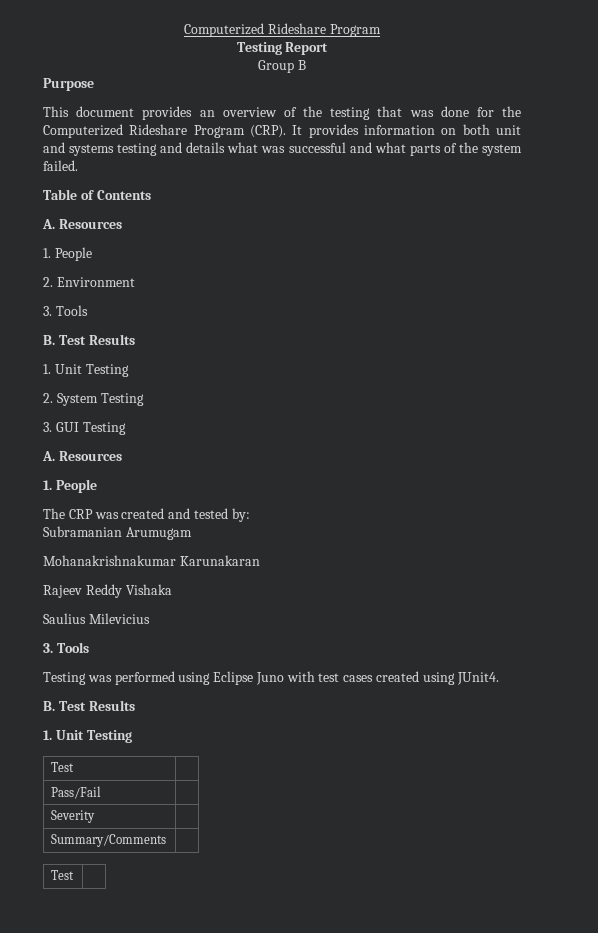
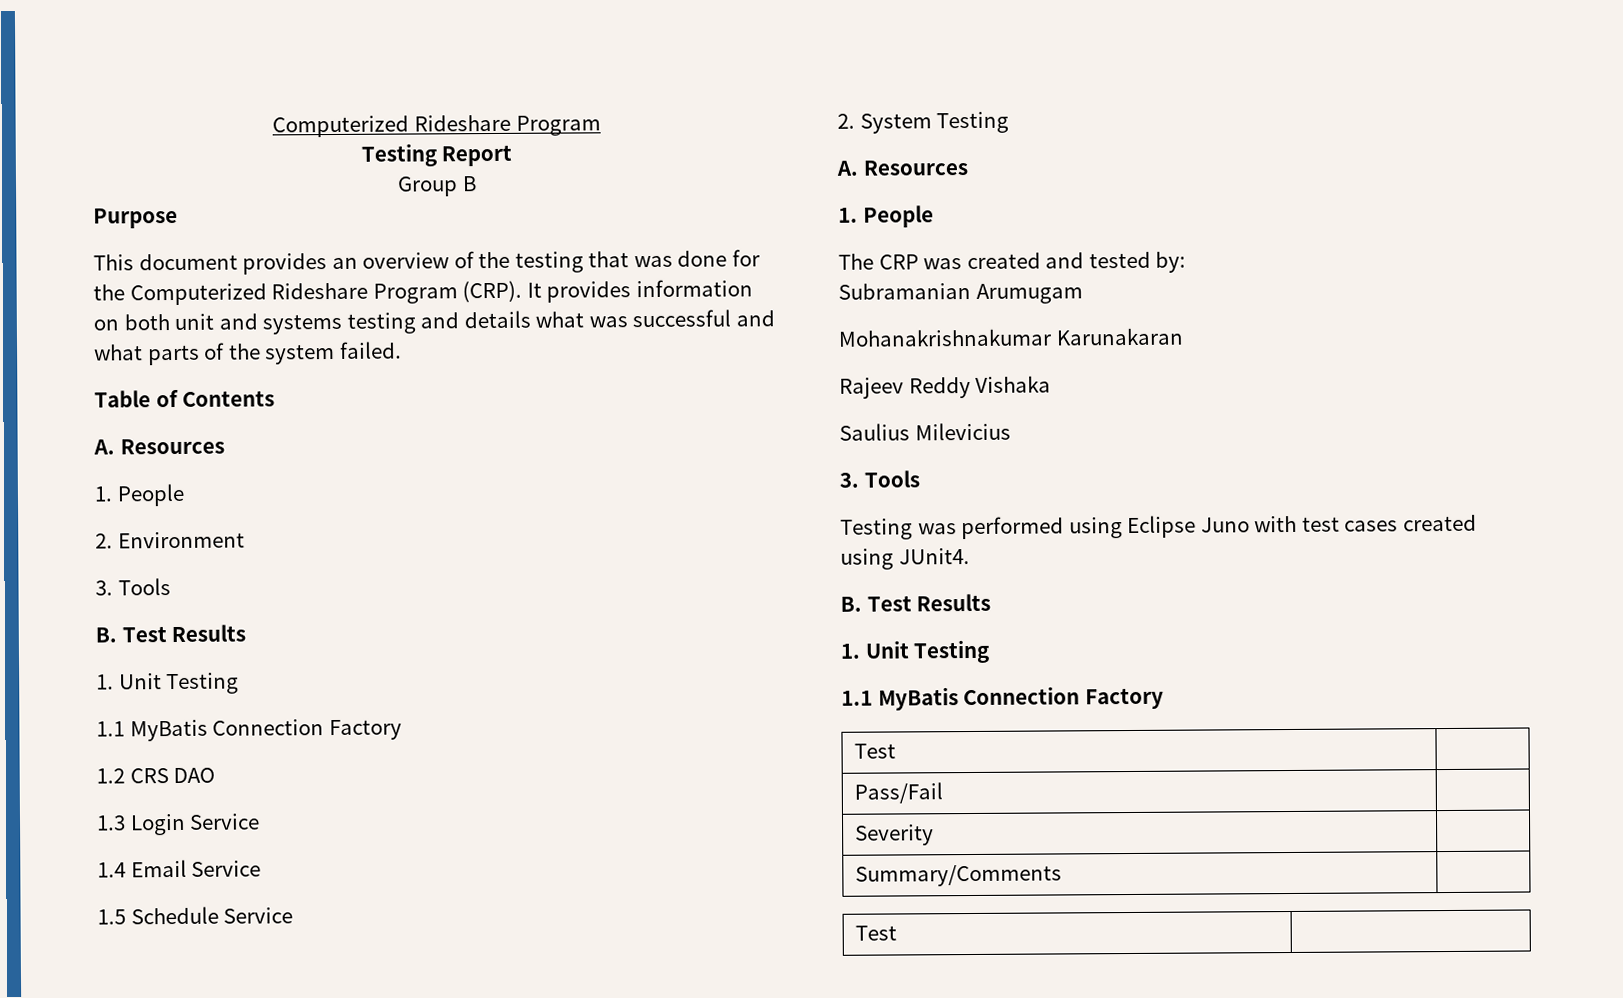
(129, 370) none -> [96,719,402,742] [96,767,216,784] [96,813,261,836] [97,859,262,878] [97,906,294,925] // 1.1 MyBatis Connection Factory // 1.2 CRS DAO // 1.3 Login Service // 1.4 Email Service // 1.5 Schedule Service
[43,422,126,435] // 3. GUI Testing -> (1010, 122) none
(132, 736) none -> [841,686,1164,711] // 1.1 MyBatis Connection Factory

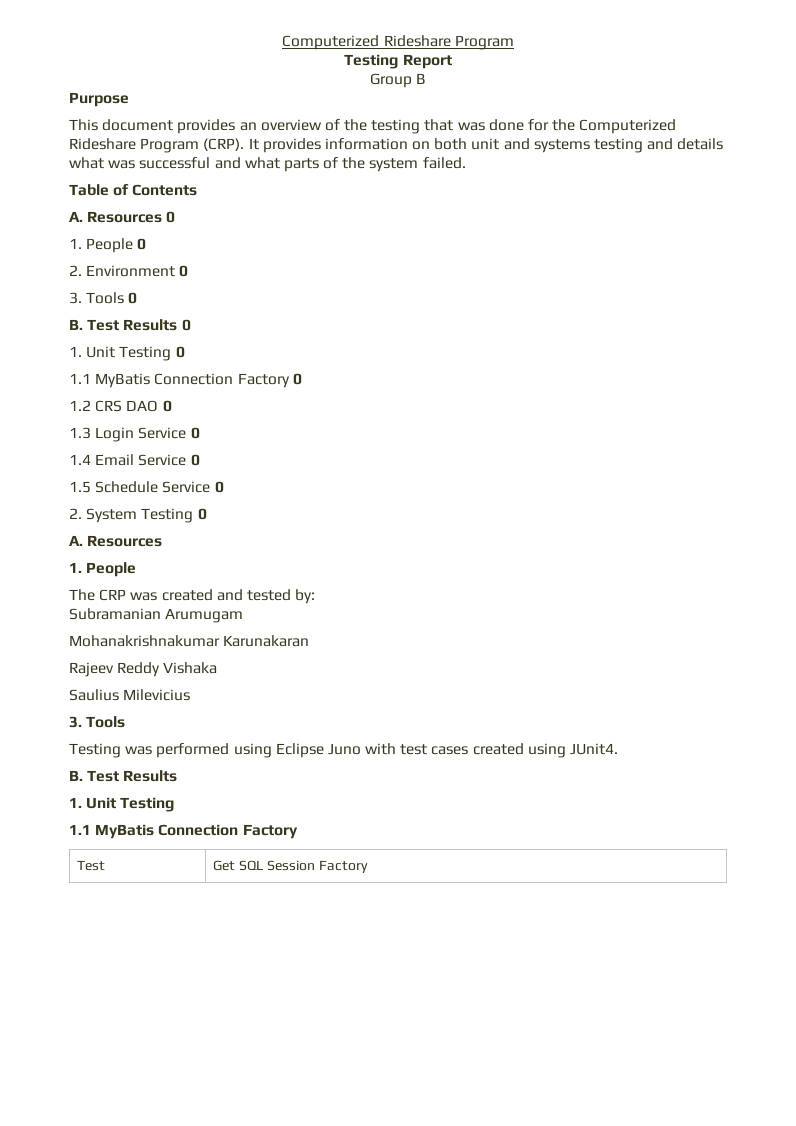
[94,483,185,507] // 1. People -> [166,211,176,223] [69,238,147,253] 0 // 1. People 0
[95,578,171,596] [95,624,247,643] [96,672,240,695] [96,719,402,742] // 3. Tools // B. Test Results // 1. Unit Testing // 1.1 MyBatis Connection Factory -> [179,265,189,277] [69,292,138,304] [69,319,191,331] [69,346,185,361] [69,373,302,388] 0 // 3. Tools 0 // B. Test Results 0 // 1. Unit Testing 0 // 1.1 MyBatis Connection Factory 0
(216, 775) none -> [162,400,172,412] 0
(261, 821) none -> [190,427,200,439] 0
(262, 868) none -> [190,454,200,466] 0
(294, 915) none -> [214,481,224,493] 0
(1010, 122) none -> [197,508,207,520] 0
[853,782,943,804] [854,824,934,846] [854,864,1062,887] [854,925,897,941] // Pass/Fail | // Severity | // Summary/Comments | // Test | -> [213,860,368,873] Get SQL Session Factory

